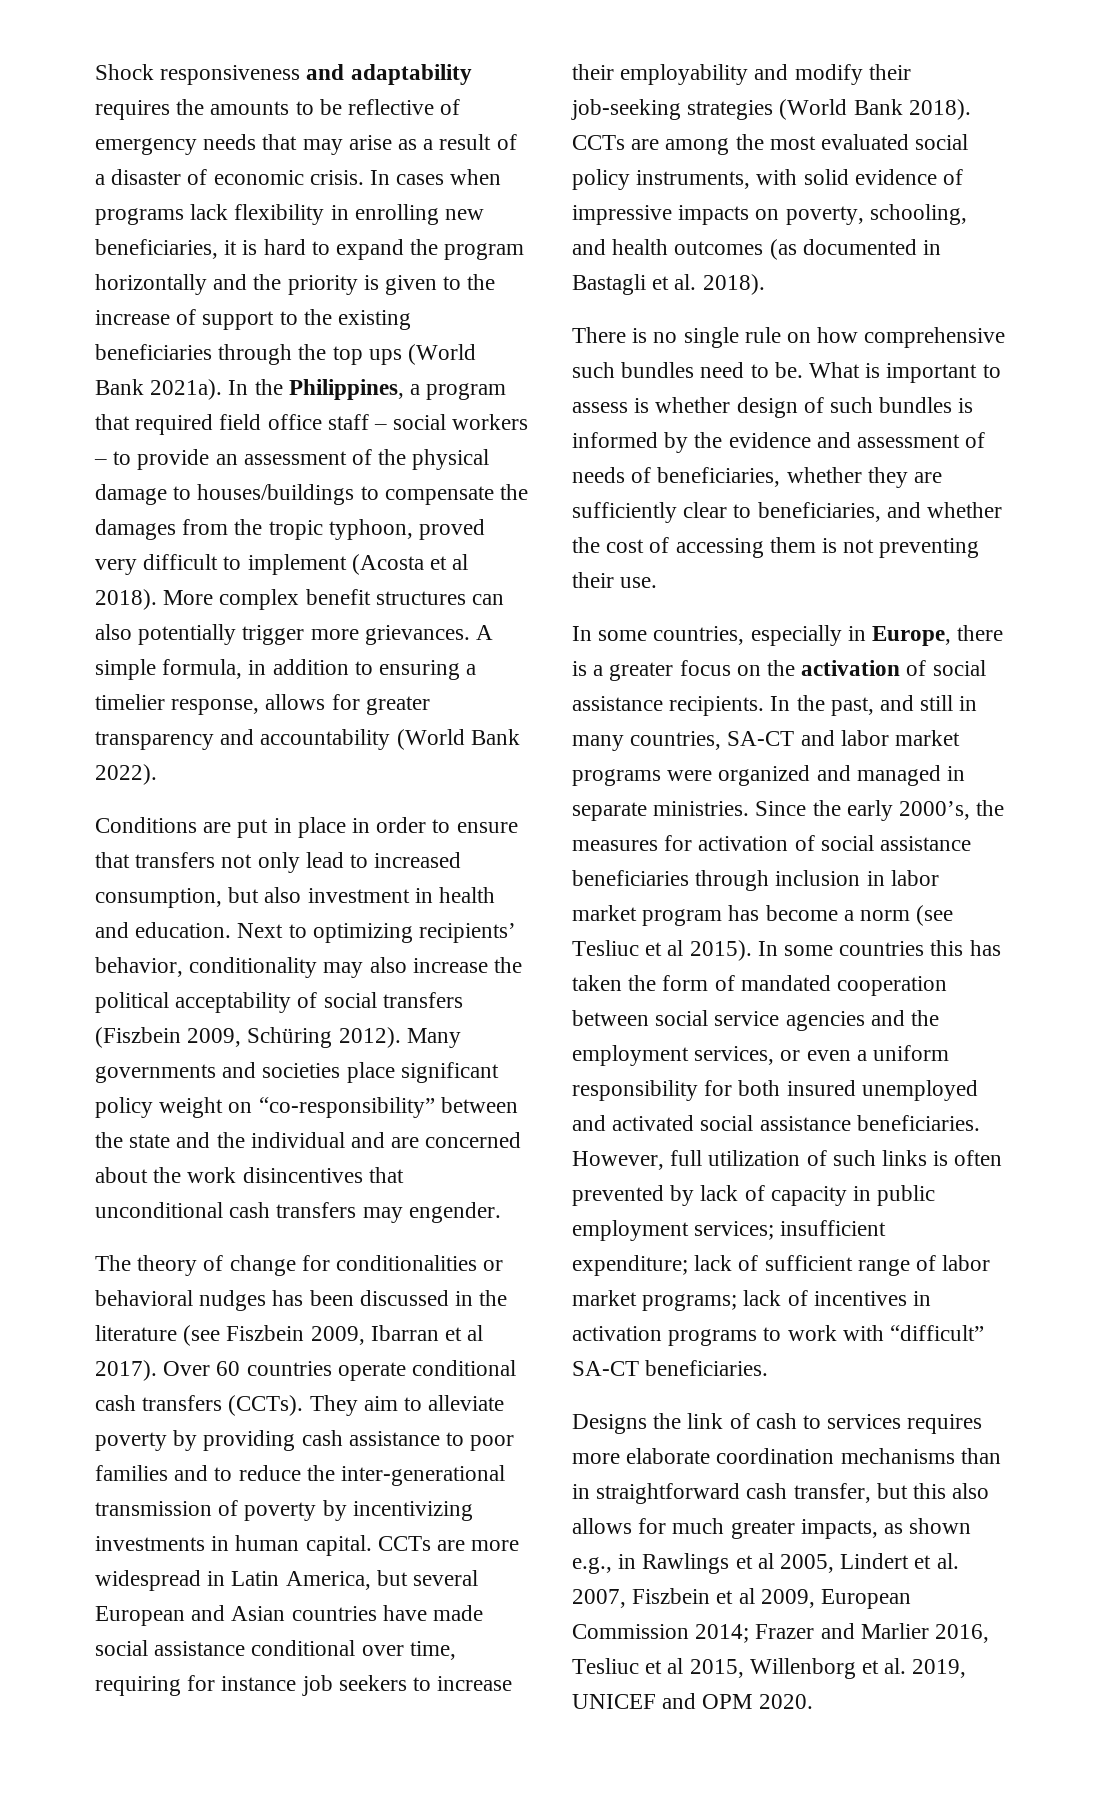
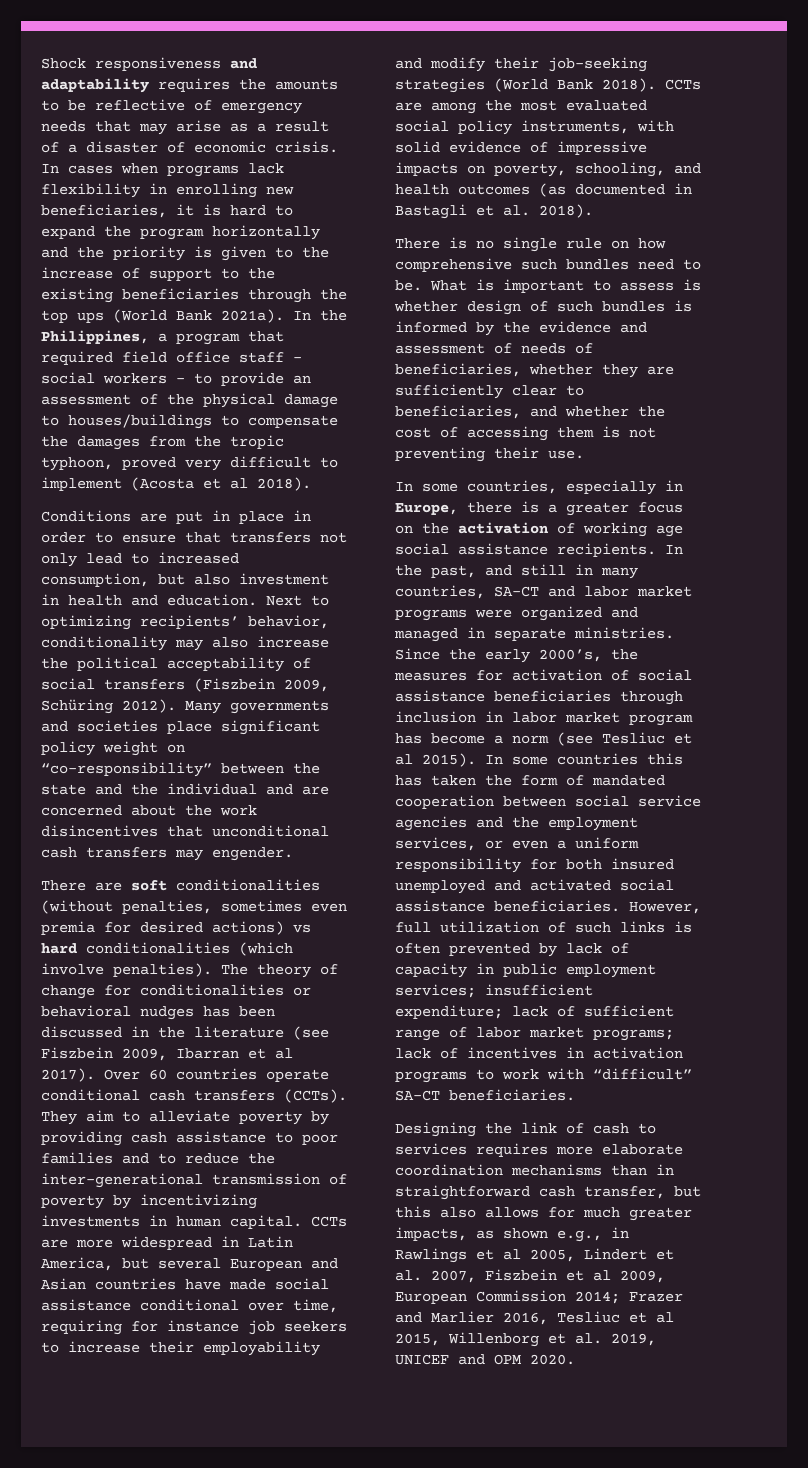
[163,589,505,610] [95,624,494,645] [95,659,477,680] [95,694,430,715] [95,729,520,750] [95,764,157,785] More complex benefit structures can also potentially trigger more grievances. A simple formula, in addition to ensuring a timelier response, allows for greater transparency and accountability (World Bank 2022). -> (311, 484) none
(501, 1212) none -> [41,879,320,891] [41,900,347,914] [41,921,311,935] [41,942,293,956] [41,963,212,977] There are soft conditionalities (without penalties, sometimes even premia for desired actions) vs hard conditionalities (which involve penalties).
(927, 668) none -> [583,522,683,537] working age
[572,1414,647,1434] Designs -> [395,1122,476,1137] Designing

